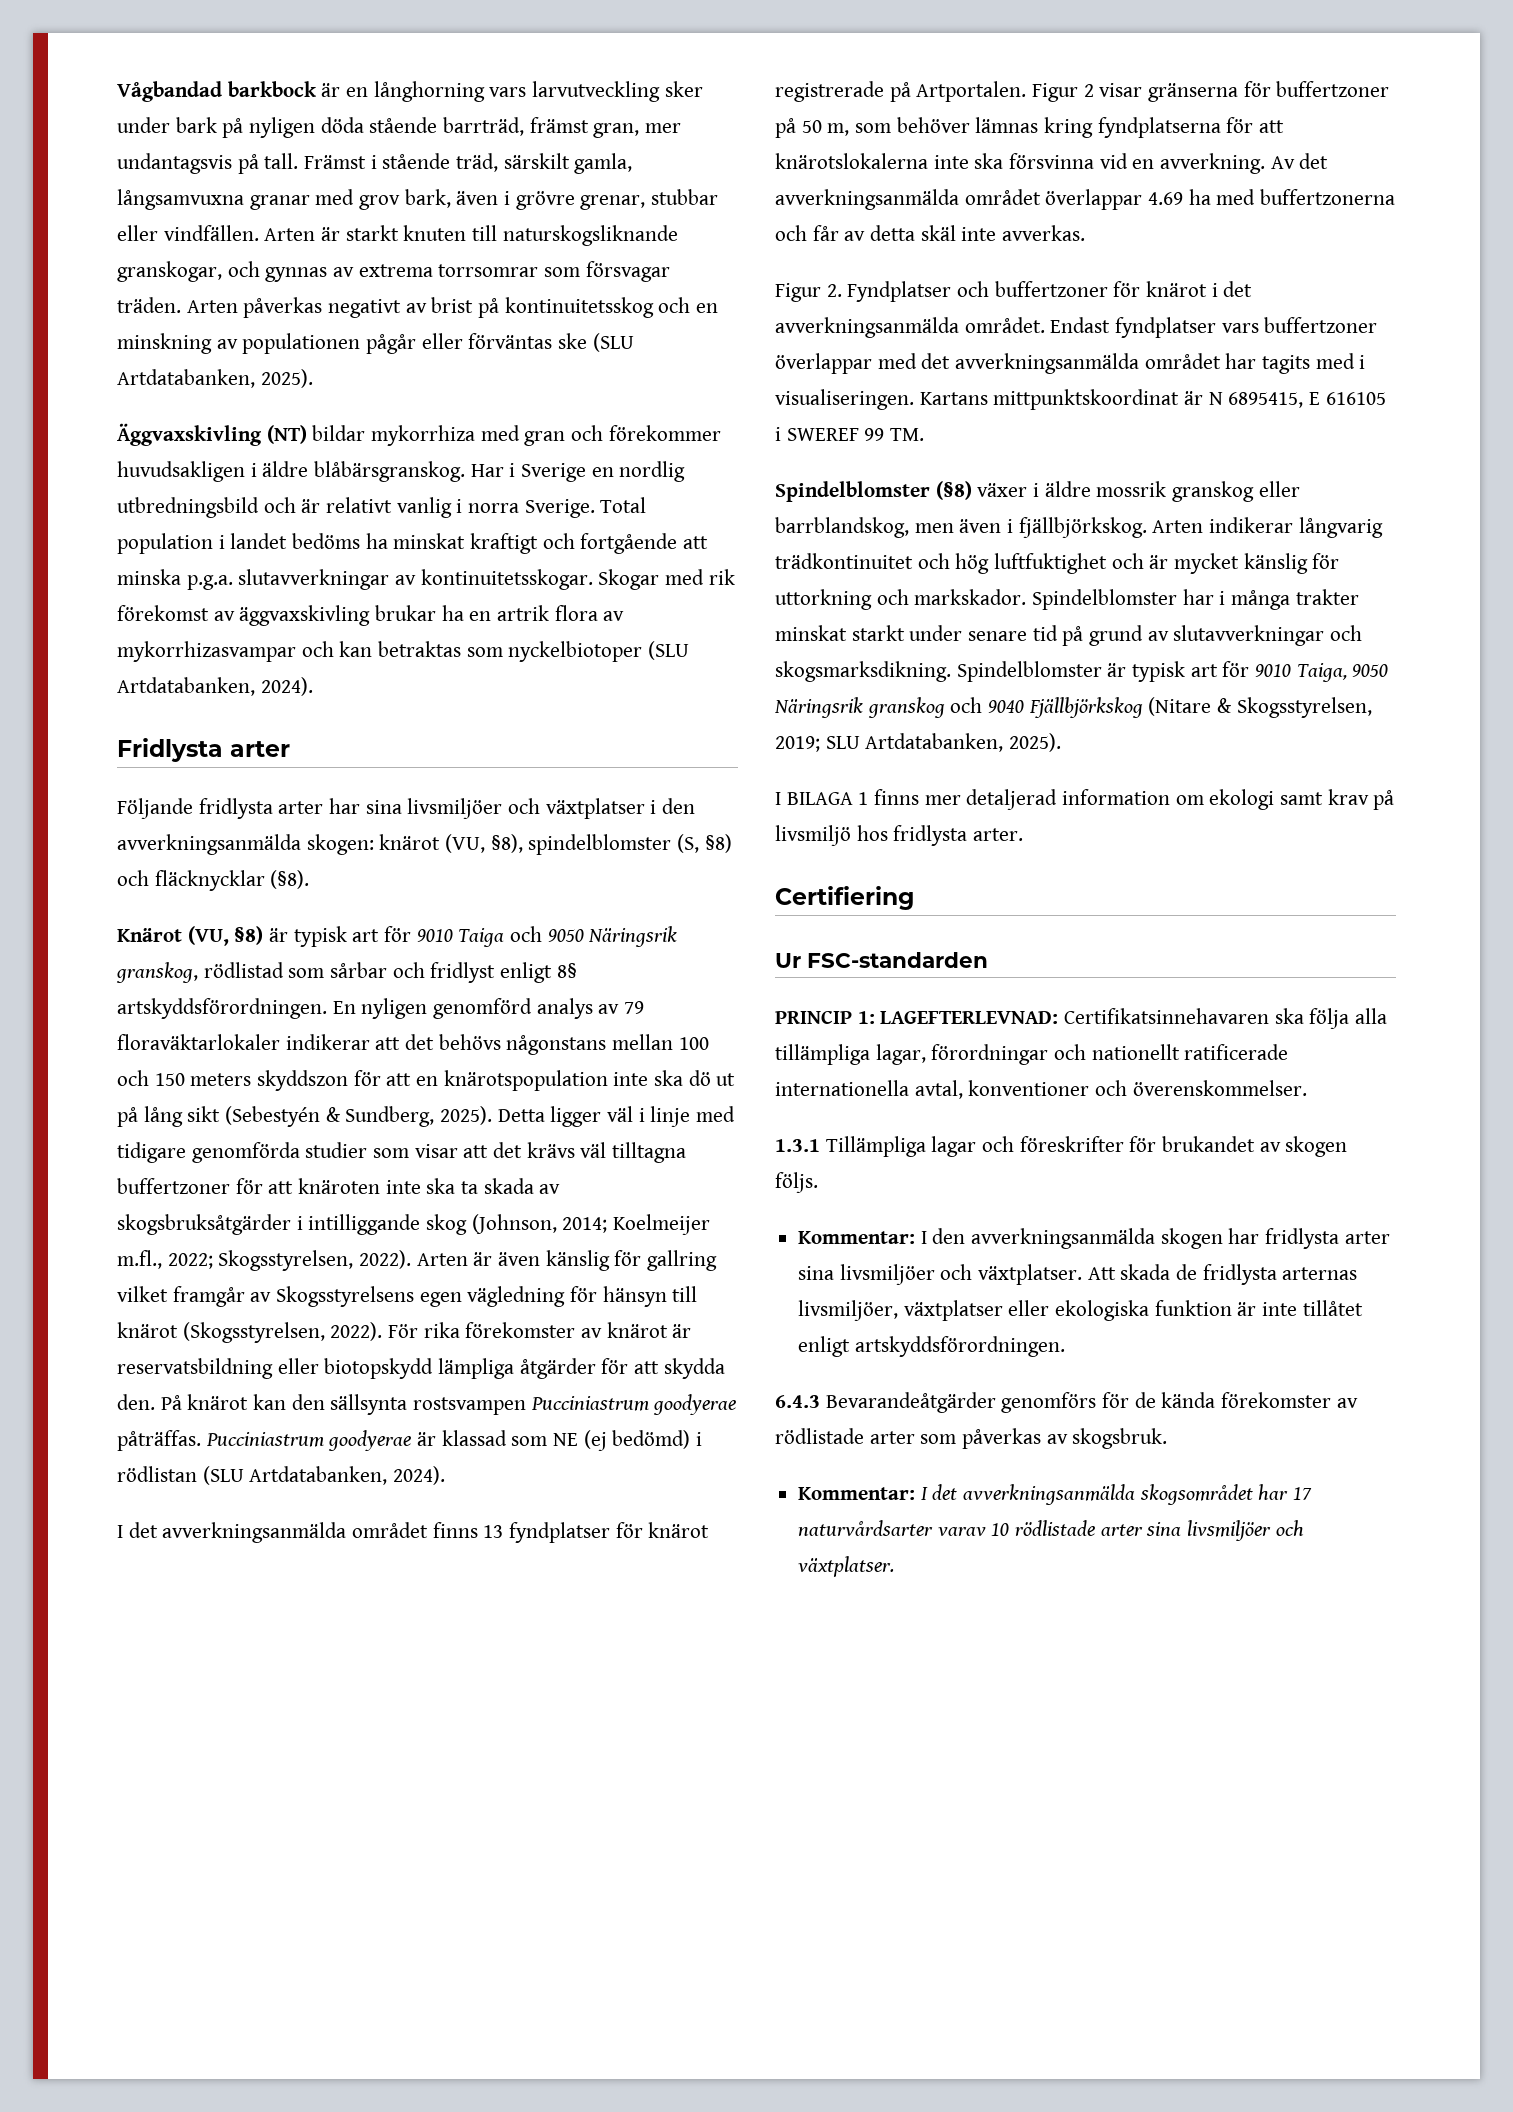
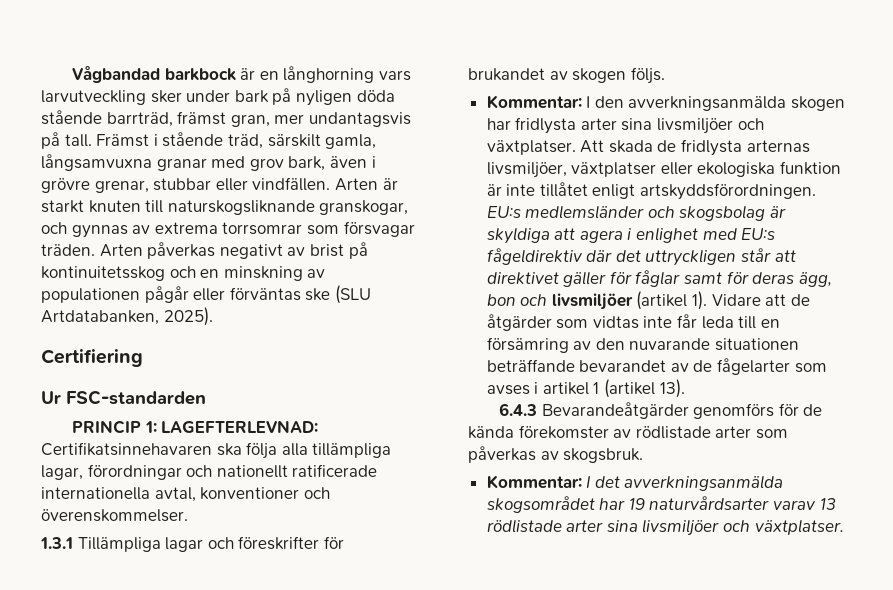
[117,423,721,446] [117,461,686,482] [117,497,647,518] [117,533,709,554] [117,569,735,590] [117,605,625,626] [117,641,690,662] [117,677,313,696] [117,738,290,762] [117,798,696,819] [117,834,732,855] [117,870,310,891] [117,926,678,947] [116,962,577,983] [117,998,645,1019] [117,1034,709,1055] [117,1070,736,1091] [117,1106,736,1127] [117,1142,687,1163] [117,1178,561,1194] [117,1214,711,1235] [117,1250,718,1271] [117,1286,698,1307] [117,1322,692,1343] [117,1358,725,1379] [117,1394,737,1415] [117,1430,703,1451] [117,1466,446,1485] [117,1522,710,1543] [775,81,1390,102] [775,117,1285,138] [775,153,1329,174] [775,189,1396,210] [775,225,1086,241] [775,281,1253,302] [775,317,1378,338] [775,353,1366,374] [775,389,1386,410] [775,427,925,441] [775,481,1300,502] [775,517,1383,538] [775,553,1340,574] [775,589,1359,610] [775,625,1363,646] [775,661,1389,682] [774,697,1372,718] [775,733,1062,752] [775,789,1395,810] [775,825,1024,846] // Äggvaxskivling (NT) bildar mykorrhiza med gran och förekommer huvudsakligen i äldre blåbärsgranskog. Har i Sverige en nordlig utbredningsbild och är relativt vanlig i norra Sverige. Total population i landet bedöms ha minskat kraftigt och fortgående att minska p.g.a. slutavverkningar av kontinuitetsskogar. Skogar med rik förekomst av äggvaxskivling brukar ha en artrik flora av mykorrhizasvampar och kan betraktas som nyckelbiotoper (SLU Artdatabanken, 2024). // Fridlysta arter // Följande fridlysta arter har sina livsmiljöer och växtplatser i den avverkningsanmälda skogen: knärot (VU, §8), spindelblomster (S, §8) och fläcknycklar (§8). // Knärot (VU, §8) är typisk art för 9010 Taiga och 9050 Näringsrik granskog, rödlistad som sårbar och fridlyst enligt 8§ artskyddsförordningen. En nyligen genomförd analys av 79 floraväktarlokaler indikerar att det behövs någonstans mellan 100 och 150 meters skyddszon för att en knärotspopulation inte ska dö ut på lång sikt (Sebestyén & Sundberg, 2025). Detta ligger väl i linje med tidigare genomförda studier som visar att det krävs väl tilltagna buffertzoner för att knäroten inte ska ta skada av skogsbruksåtgärder i intilliggande skog (Johnson, 2014; Koelmeijer m.fl., 2022; Skogsstyrelsen, 2022). Arten är även känslig för gallring vilket framgår av Skogsstyrelsens egen vägledning för hänsyn till knärot (Skogsstyrelsen, 2022). För rika förekomster av knärot är reservatsbildning eller biotopskydd lämpliga åtgärder för att skydda den. På knärot kan den sällsynta rostsvampen Pucciniastrum goodyerae påträffas. Pucciniastrum goodyerae är klassad som NE (ej bedömd) i rödlistan (SLU Artdatabanken, 2024). // I det avverkningsanmälda området finns 13 fyndplatser för knärot registrerade på Artportalen. Figur 2 visar gränserna för buffertzoner på 50 m, som behöver lämnas kring fyndplatserna för att knärotslokalerna inte ska försvinna vid en avverkning. Av det avverkningsanmälda området överlappar 4.69 ha med buffertzonerna och får av detta skäl inte avverkas. // Figur 2. Fyndplatser och buffertzoner för knärot i det avverkningsanmälda området. Endast fyndplatser vars buffertzoner överlappar med det avverkningsanmälda området har tagits med i visualiseringen. Kartans mittpunktskoordinat är N 6895415, E 616105 i SWEREF 99 TM. // Spindelblomster (§8) växer i äldre mossrik granskog eller barrblandskog, men även i fjällbjörkskog. Arten indikerar långvarig trädkontinuitet och hög luftfuktighet och är mycket känslig för uttorkning och markskador. Spindelblomster har i många trakter minskat starkt under senare tid på grund av slutavverkningar och skogsmarksdikning. Spindelblomster är typisk art för 9010 Taiga, 9050 Näringsrik granskog och 9040 Fjällbjörkskog (Nitare & Skogsstyrelsen, 2019; SLU Artdatabanken, 2025). // I BILAGA 1 finns mer detaljerad information om ekologi samt krav på livsmiljö hos fridlysta arter. -> (213, 316) none
(1065, 1346) none -> [486,205,787,221] [486,227,776,244] [486,248,796,266] [486,270,832,287] [486,291,810,310] [486,314,780,331] [486,337,800,353] [486,358,827,375] [486,379,685,398] EU:s medlemsländer och skogsbolag är skyldiga att agera i enlighet med EU:s fågeldirektiv där det uttryckligen står att direktivet gäller för fåglar samt för deras ägg, bon och livsmiljöer (artikel 1). Vidare att de åtgärder som vidtas inte får leda till en försämring av den nuvarande situationen beträffande bevarandet av de fågelarter som avses i artikel 1 (artikel 13).
[1293,1487,1313,1500] 17 -> [628,498,645,510] 19
[991,1523,1010,1536] 10 -> [819,498,836,510] 13

